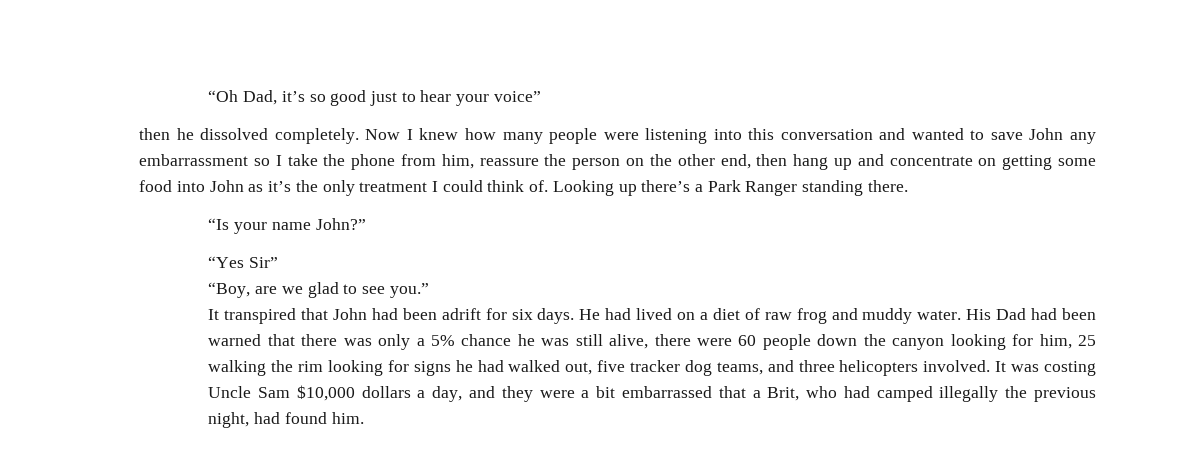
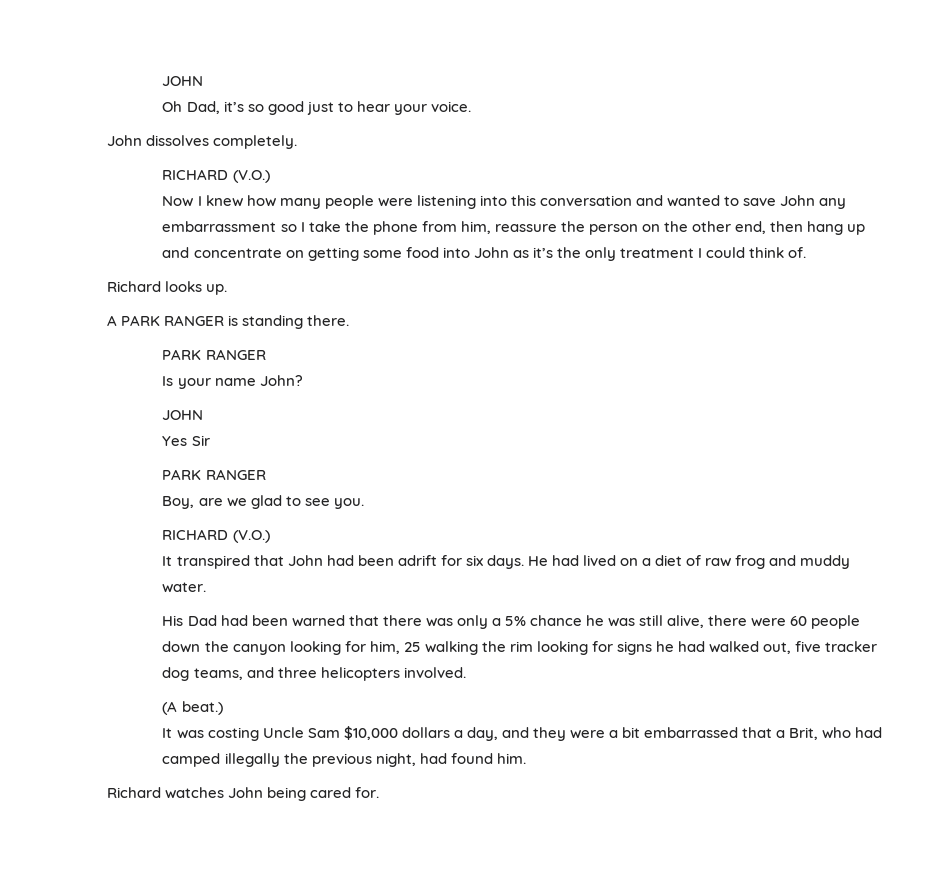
[208,90,239,102] “Oh -> [162,76,204,86] [162,101,183,112] JOHN // Oh
[493,91,541,102] [139,128,269,140] voice” // then he dissolved -> [430,101,471,112] [106,135,209,146] voice. // John dissolves
(359, 136) none -> [162,169,270,183] // RICHARD (V.O.) //
[552,180,908,196] [208,218,366,234] [208,256,279,268] [208,282,251,298] Looking up there’s a Park Ranger standing there. // “Is your name John?” // “Yes Sir” // “Boy, -> [106,281,227,295] [106,315,349,329] [162,349,266,360] [162,375,303,389] [162,410,204,420] [162,435,210,446] [162,469,266,480] [162,496,195,509] // Richard looks up. // A PARK RANGER is standing there. // PARK RANGER // Is your name John? // JOHN // Yes Sir // PARK RANGER // Boy,
[389,283,429,298] you.” -> [333,498,364,509] [162,529,270,543] you. // RICHARD (V.O.)
(962, 315) none -> (207, 587) //
(991, 366) none -> [162,701,223,715] // (A beat.) //
(364, 418) none -> [106,787,379,801] // Richard watches John being cared for.

